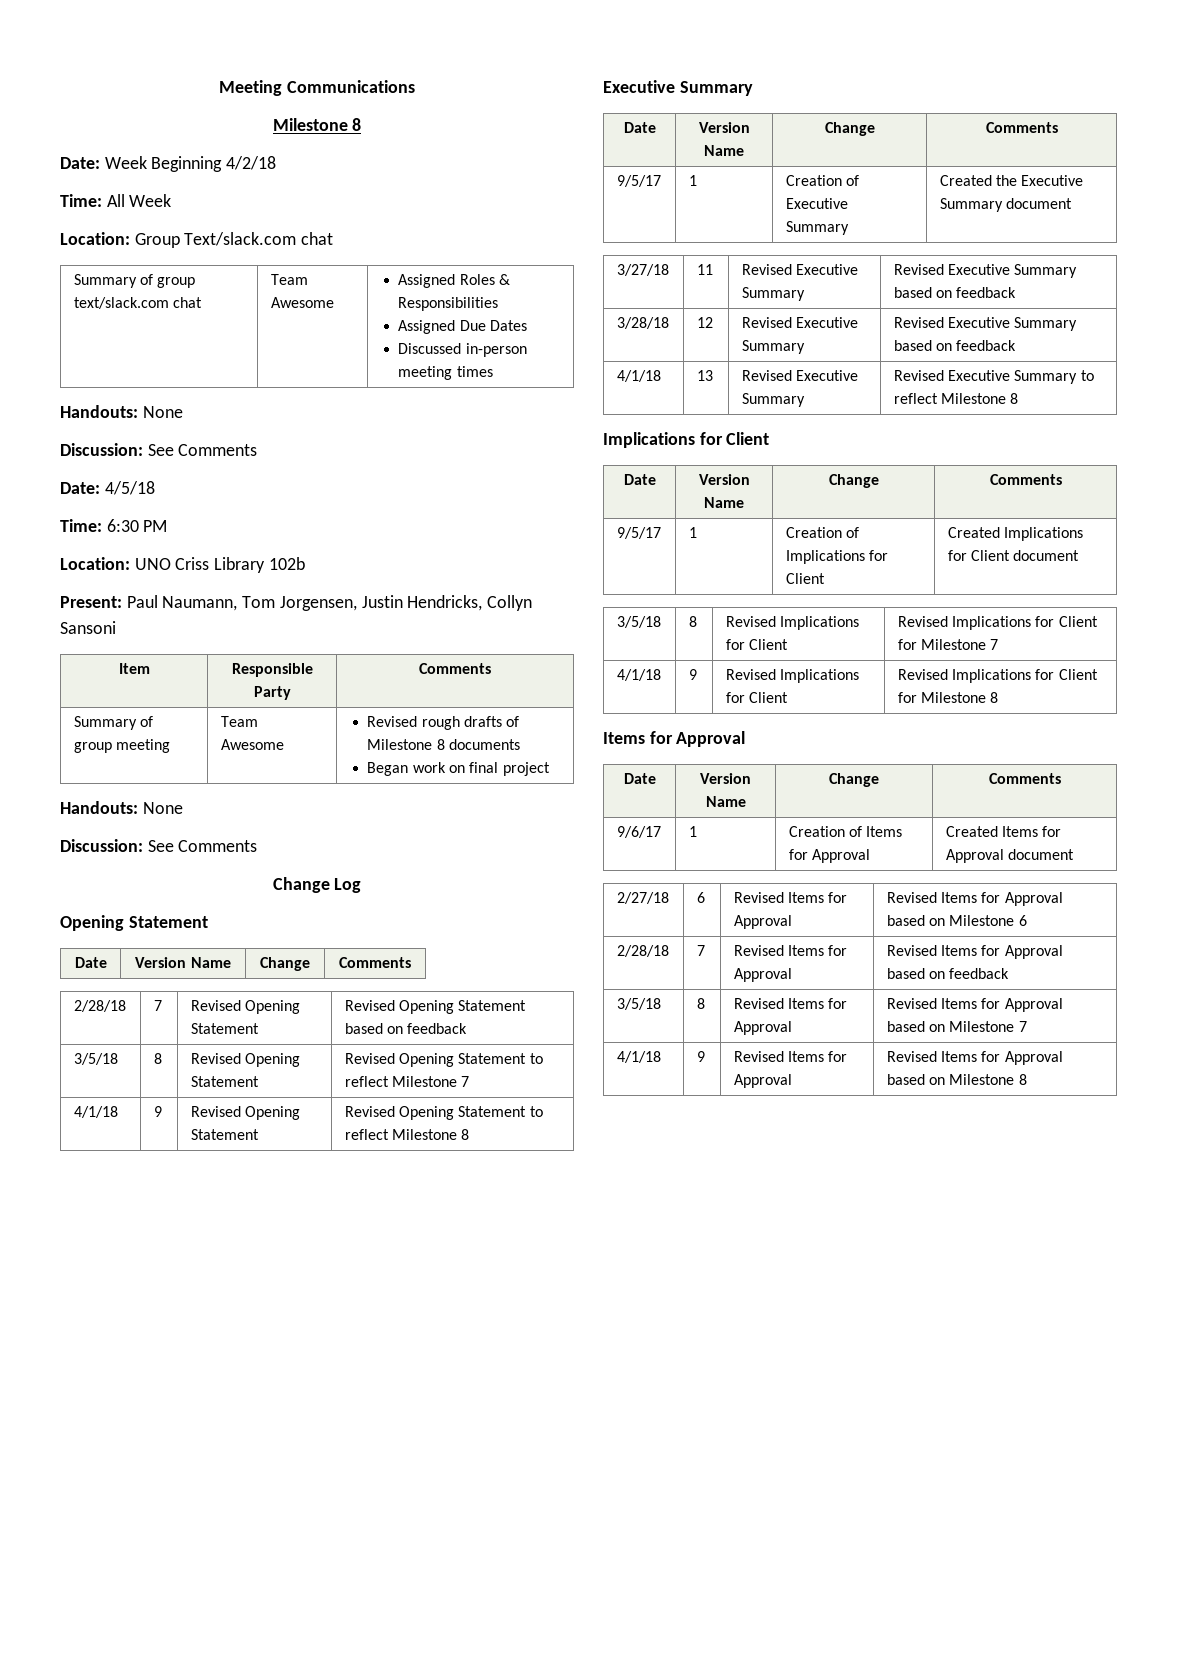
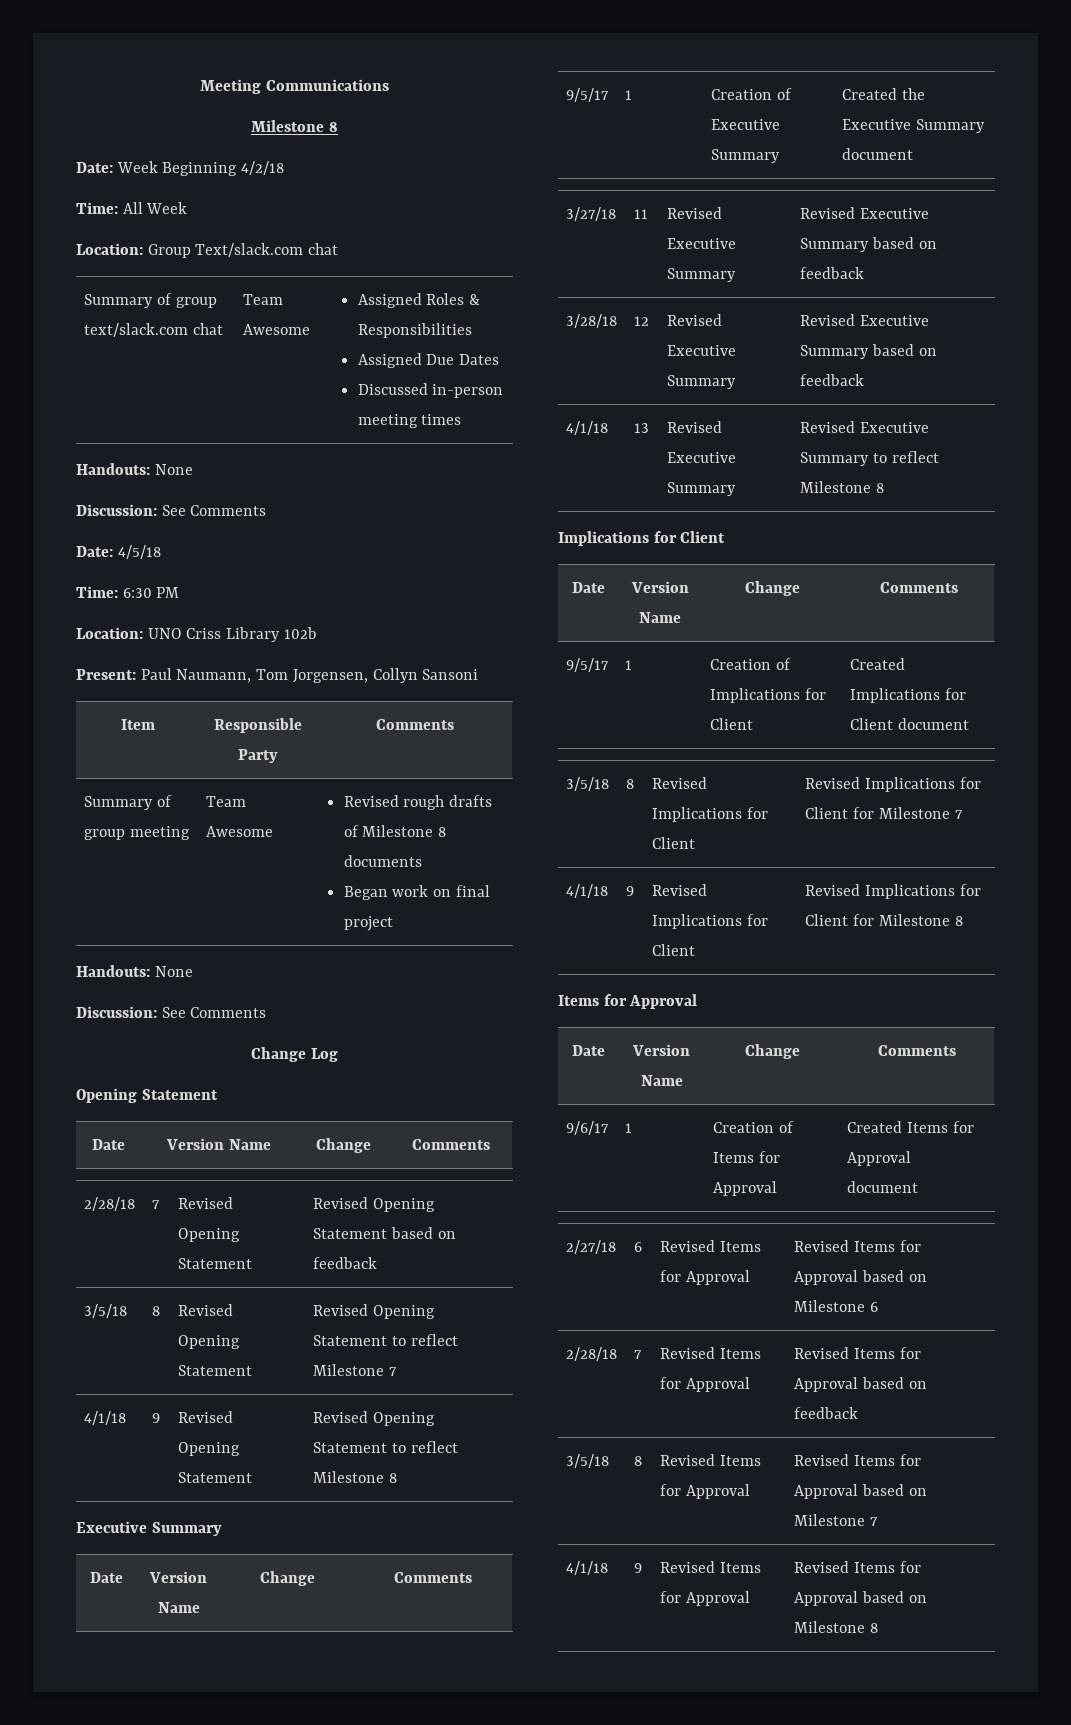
[361,595,483,611] Justin Hendricks, -> (368, 676) none

